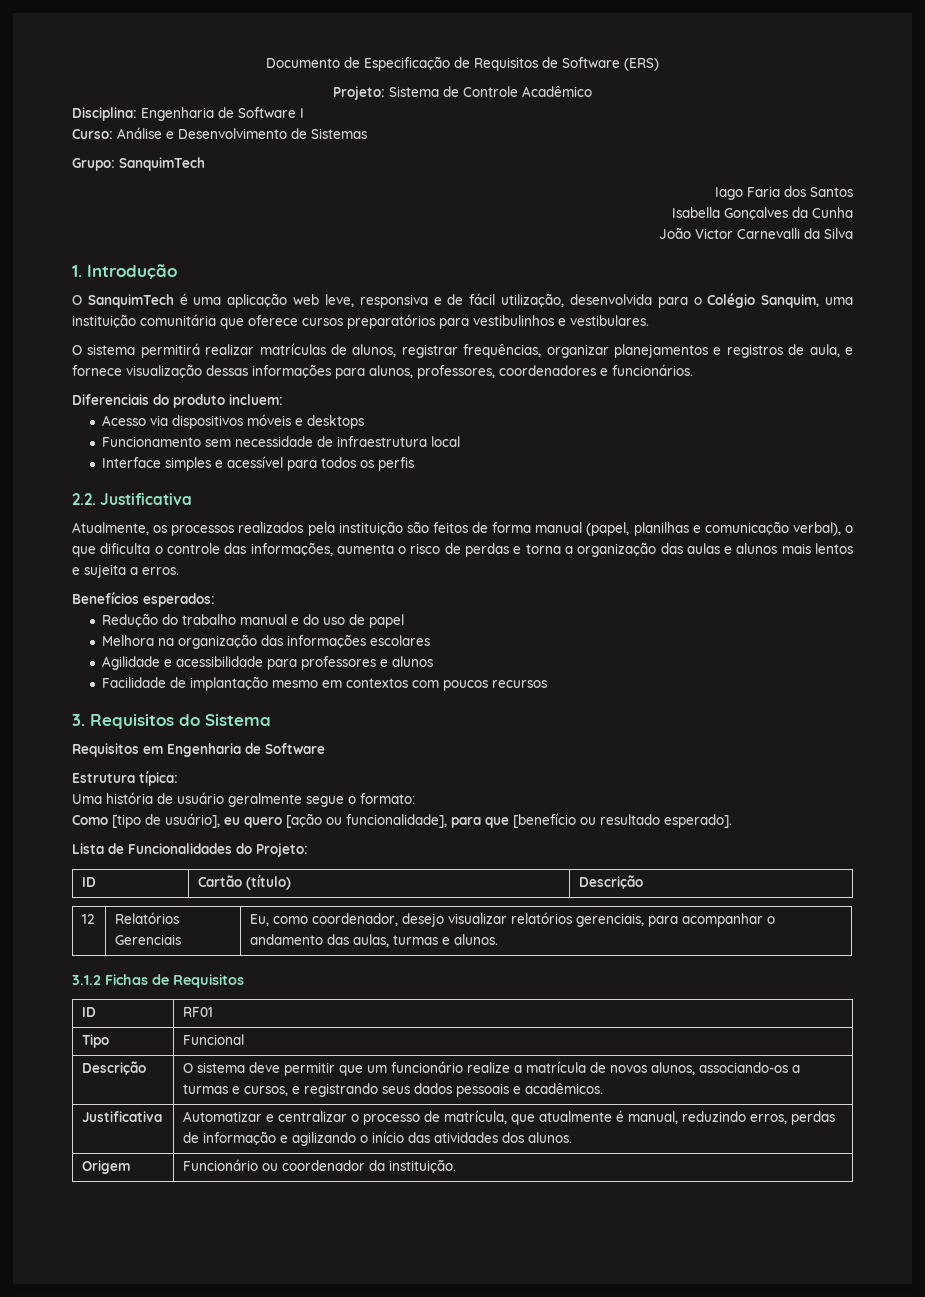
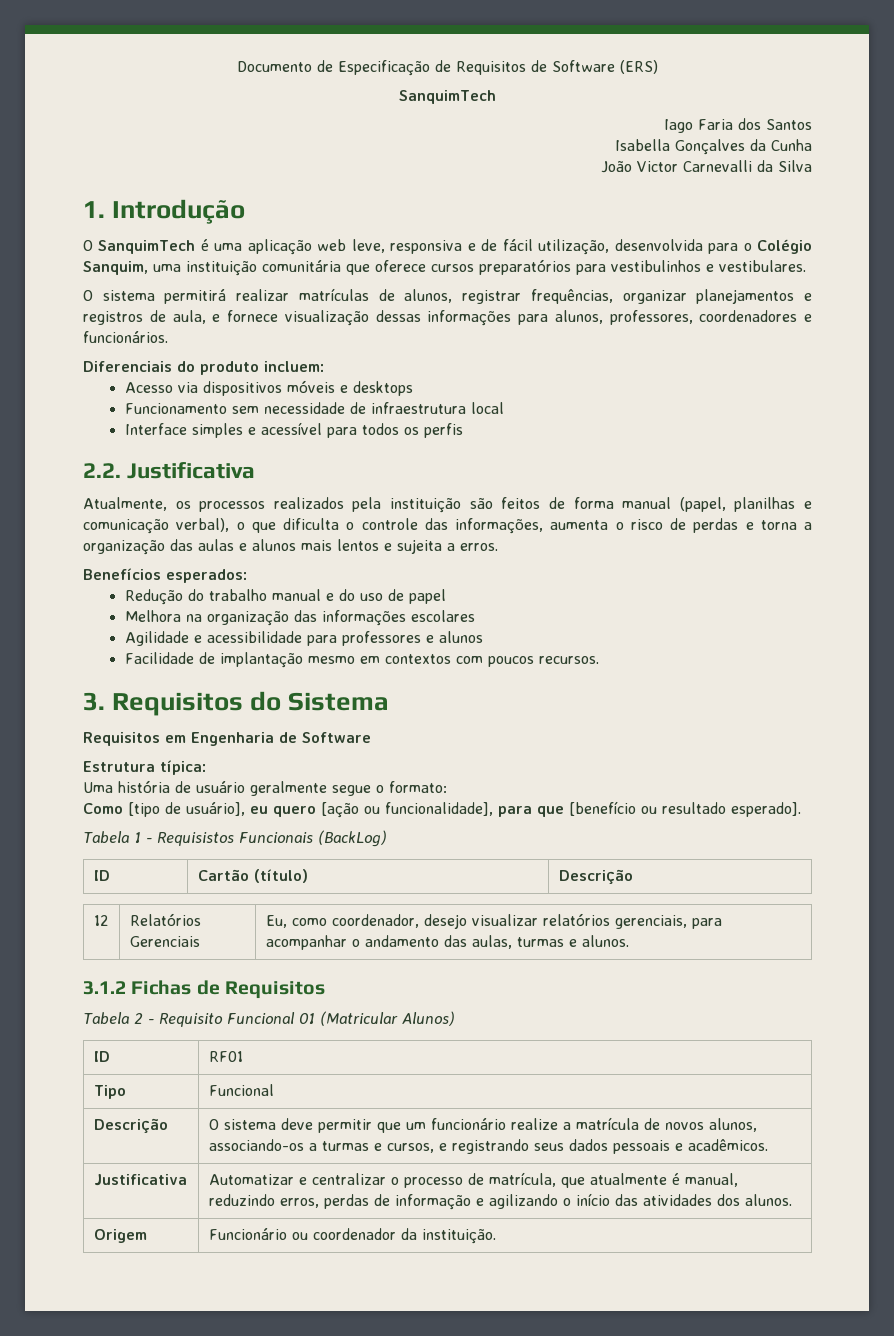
[333,86,592,100] [72,107,304,121] [72,127,367,139] [72,158,115,171] Projeto: Sistema de Controle Acadêmico // Disciplina: Engenharia de Software I // Curso: Análise e Desenvolvimento de Sistemas // Grupo: -> (658, 67) none
[491,680,547,688] recursos -> [538,656,599,664] recursos.
[72,843,308,857] Lista de Funcionalidades do Projeto: -> [83,830,387,847] Tabela 1 - Requisistos Funcionais (BackLog)
(244, 981) none -> [83,1011,455,1027] // Tabela 2 - Requisito Funcional 01 (Matricular Alunos)

